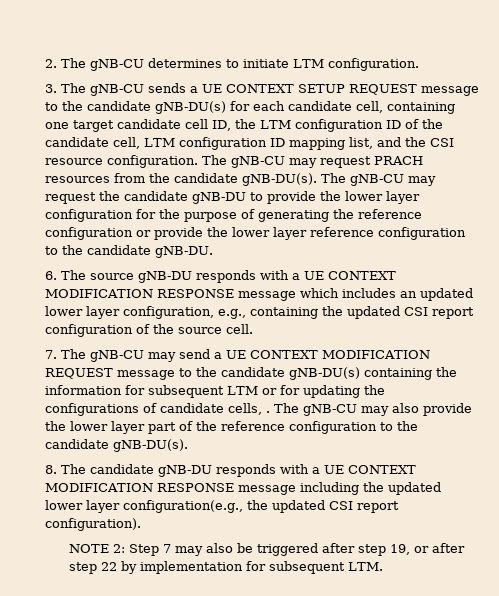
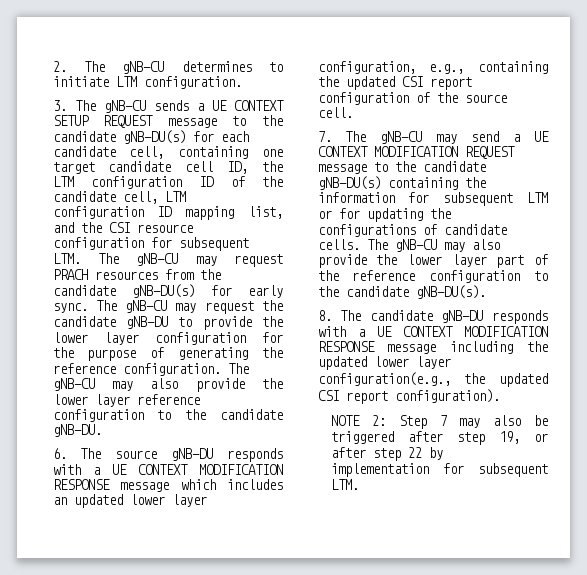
[106,155,198,168] configuration. -> [52,237,249,251] [52,253,81,264] configuration for subsequent LTM.
[241,173,317,186] gNB-DU(s). -> [131,284,283,298] [52,303,88,313] gNB-DU(s) for early sync.
[44,227,151,240] configuration or -> [122,363,249,376] [52,378,179,391] configuration. The gNB-CU may also
[227,403,270,415] cells, . -> [317,239,360,250] cells.

